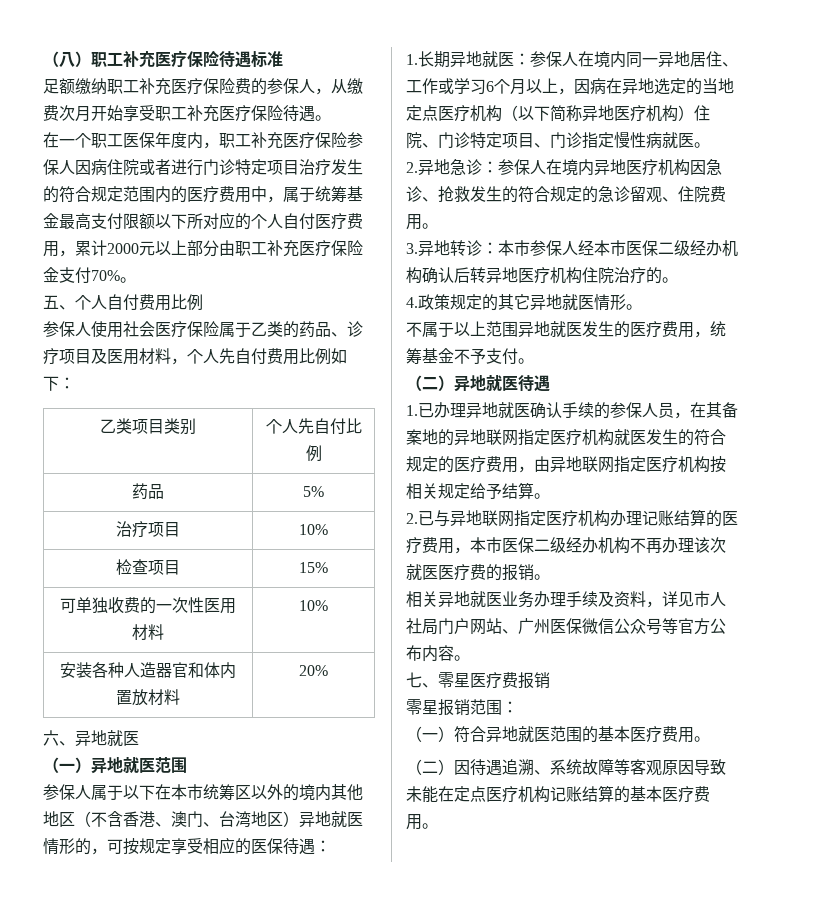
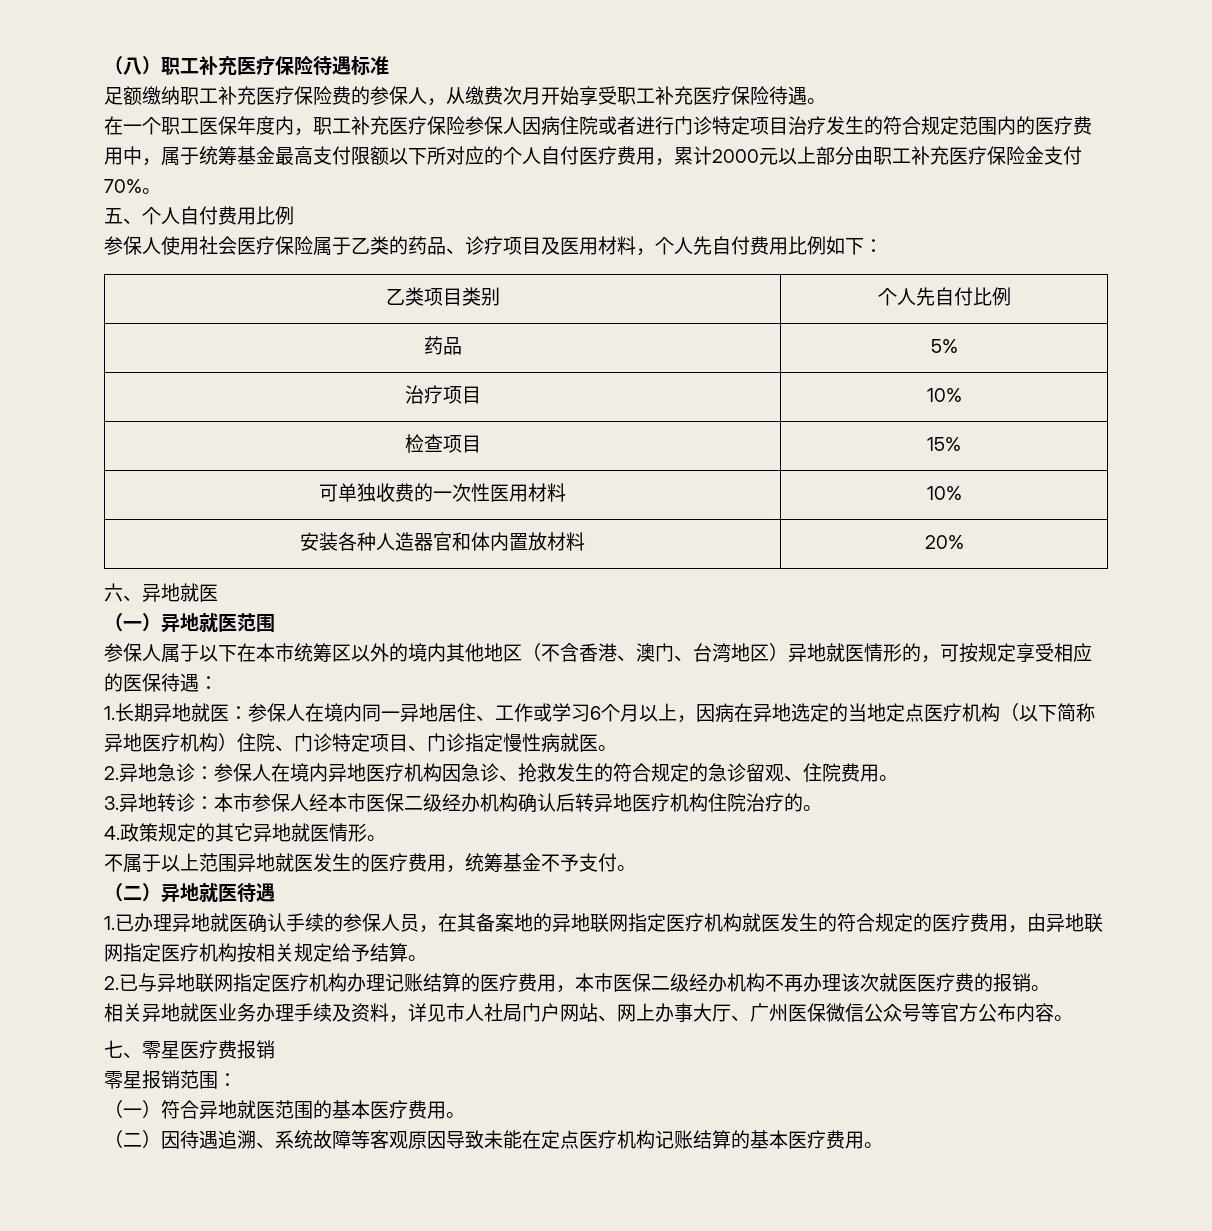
(518, 631) none -> [617,1003,750,1022] 网上办事大厅、

